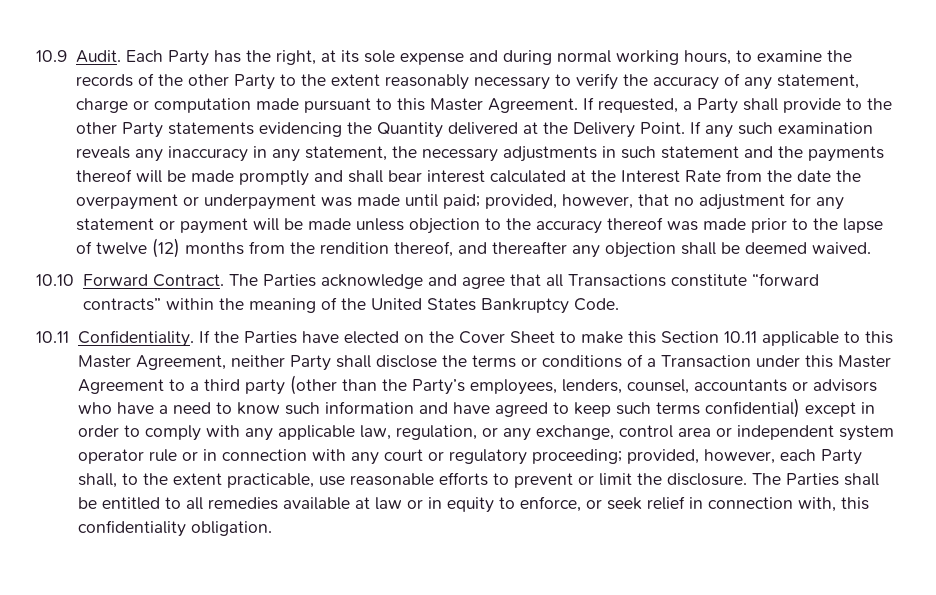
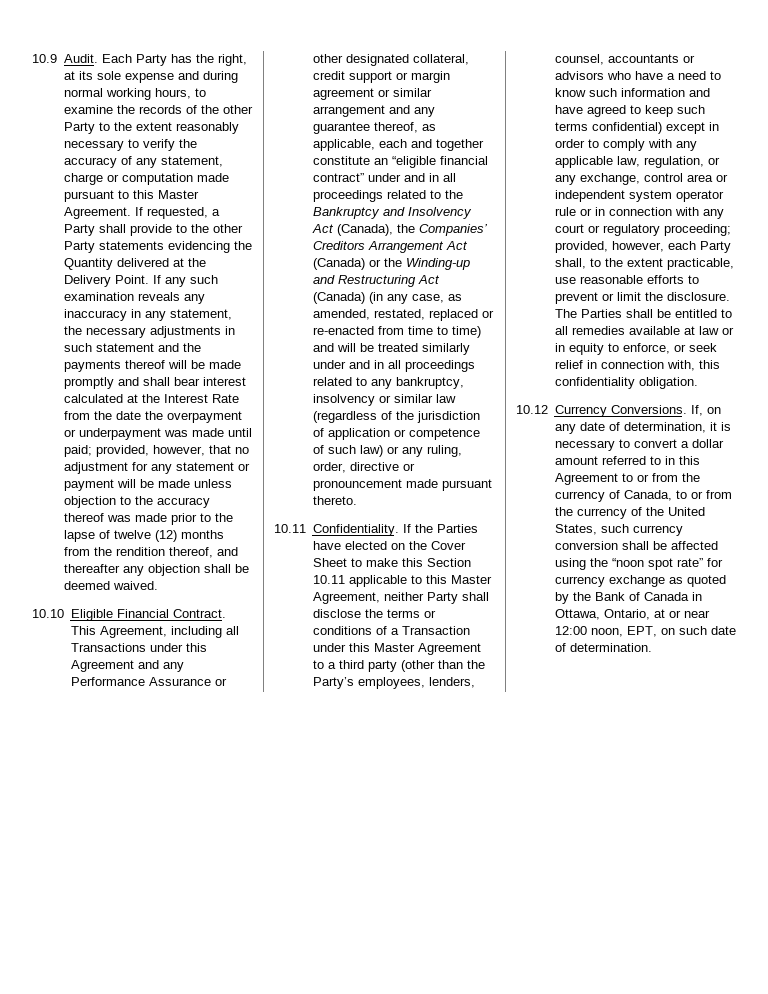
[82,273,819,289] [82,297,619,314] Forward Contract. The Parties acknowledge and agree that all Transactions constitute “forward contracts” within the meaning of the United States Bankruptcy Code. -> [70,609,226,621] [70,626,239,638] [70,643,207,652] [70,660,184,672] [70,677,227,686] [312,54,469,66] [312,71,450,83] [312,88,432,100] [312,105,435,117] [312,122,436,134] [312,139,484,151] [312,156,488,168] [312,173,456,182] [312,190,463,202] [312,207,472,219] [311,224,488,236] [312,241,468,253] [312,258,470,270] [312,275,440,287] [312,292,462,304] [312,309,494,321] [312,326,481,338] [312,343,470,355] [312,360,475,372] [312,377,464,389] [312,394,456,406] [312,411,480,423] [312,428,480,440] [312,445,462,457] [312,462,415,473] [312,479,492,491] [312,496,357,505] Eligible Financial Contract. This Agreement, including all Transactions under this Agreement and any Performance Assurance or other designated collateral, credit support or margin agreement or similar arrangement and any guarantee thereof, as applicable, each and together constitute an “eligible financial contract” under and in all proceedings related to the Bankruptcy and Insolvency Act (Canada), the Companies’ Creditors Arrangement Act (Canada) or the Winding-up and Restructuring Act (Canada) (in any case, as amended, restated, replaced or re-enacted from time to time) and will be treated similarly under and in all proceedings related to any bankruptcy, insolvency or similar law (regardless of the jurisdiction of application or competence of such law) or any ruling, order, directive or pronouncement made pursuant thereto.
(272, 528) none -> [516,405,721,417] [554,422,731,434] [554,439,724,451] [554,456,700,465] [554,473,700,485] [554,490,732,502] [554,507,705,519] [554,524,683,536] [554,541,718,550] [554,558,723,570] [554,575,726,587] [554,592,702,604] [554,609,710,620] [554,626,736,637] [554,643,652,652] // 10.12 Currency Conversions. If, on any date of determination, it is necessary to convert a dollar amount referred to in this Agreement to or from the currency of Canada, to or from the currency of the United States, such currency conversion shall be affected using the “noon spot rate” for currency exchange as quoted by the Bank of Canada in Ottawa, Ontario, at or near 12:00 noon, EPT, on such date of determination.

